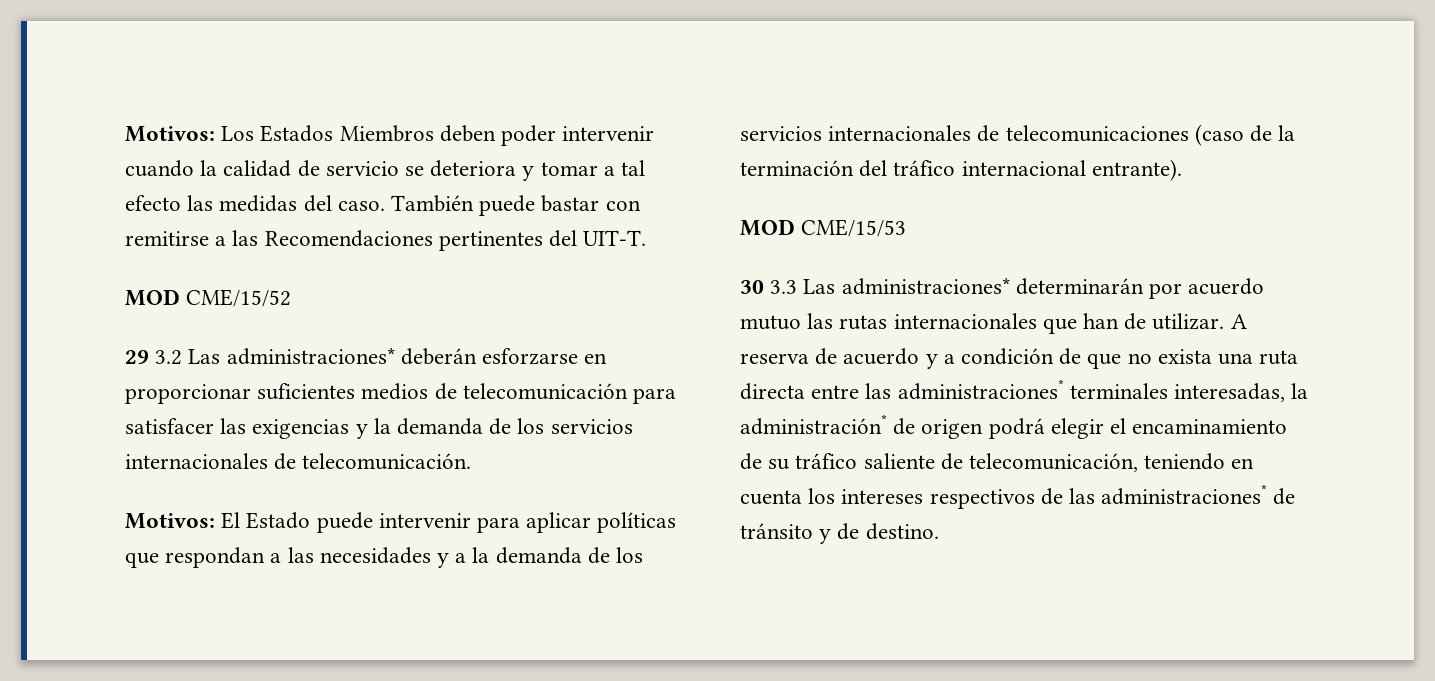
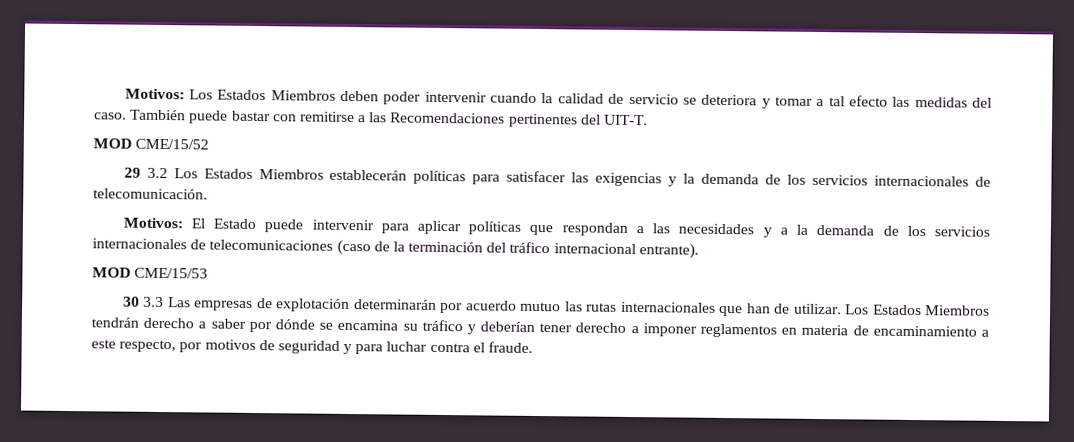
[188,347,608,365] [125,383,628,404] Las administraciones* deberán esforzarse en proporcionar suficientes medios de telecomunicación -> [173,168,467,185] Los Estados Miembros establecerán políticas
[841,277,1010,295] administraciones* -> [194,298,351,313] empresas de explotación
[1230,314,1247,329] [740,348,1299,369] [740,379,1309,402] [740,414,1288,439] [740,453,1255,472] [740,484,1296,509] [740,523,939,544] A reserva de acuerdo y a condición de que no exista una ruta directa entre las administraciones* terminales interesadas, la administración* de origen podrá elegir el encaminamiento de su tráfico saliente de telecomunicación, teniendo en cuenta los intereses respectivos de las administraciones* de tránsito y de destino. -> [845,304,990,316] [91,317,989,338] [91,339,534,355] Los Estados Miembros tendrán derecho a saber por dónde se encamina su tráfico y deberían tener derecho a imponer reglamentos en materia de encaminamiento a este respecto, por motivos de seguridad y para luchar contra el fraude.

